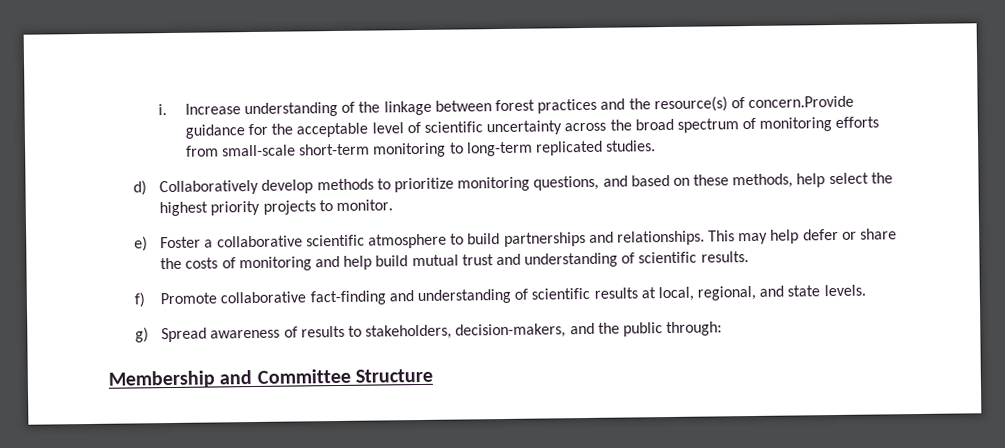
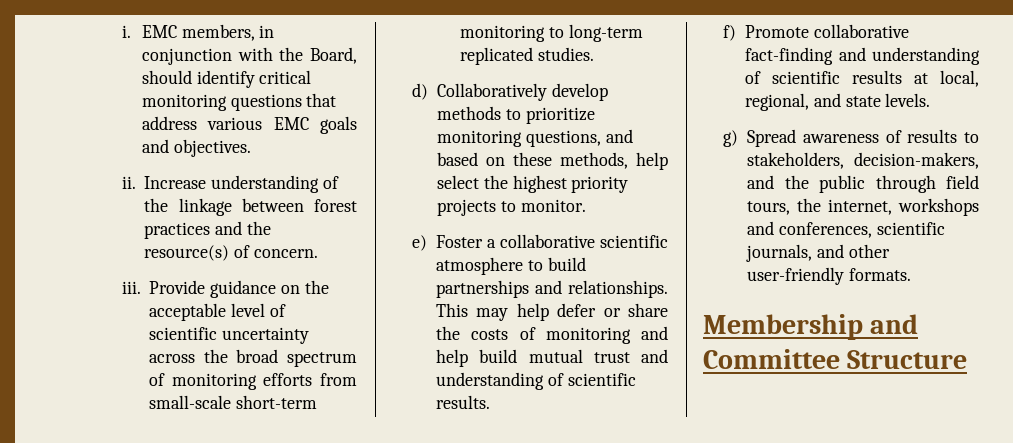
(168, 110) none -> [141,24,275,41] [141,47,357,65] [141,70,312,88] [141,93,337,111] [141,116,357,134] [141,139,251,157] [121,176,136,189] EMC members, in conjunction with the Board, should identify critical monitoring questions that address various EMC goals and objectives. // ii.
[748,95,855,109] [184,123,269,139] concern.Provide guidance for -> [253,249,318,258] [121,280,300,298] concern. // iii. Provide guidance on
[666,321,723,337] through: -> [875,175,979,193] [747,198,979,216] [747,221,945,238] [746,244,890,262] [747,267,911,285] through field tours, the internet, workshops and conferences, scientific journals, and other user-friendly formats.

